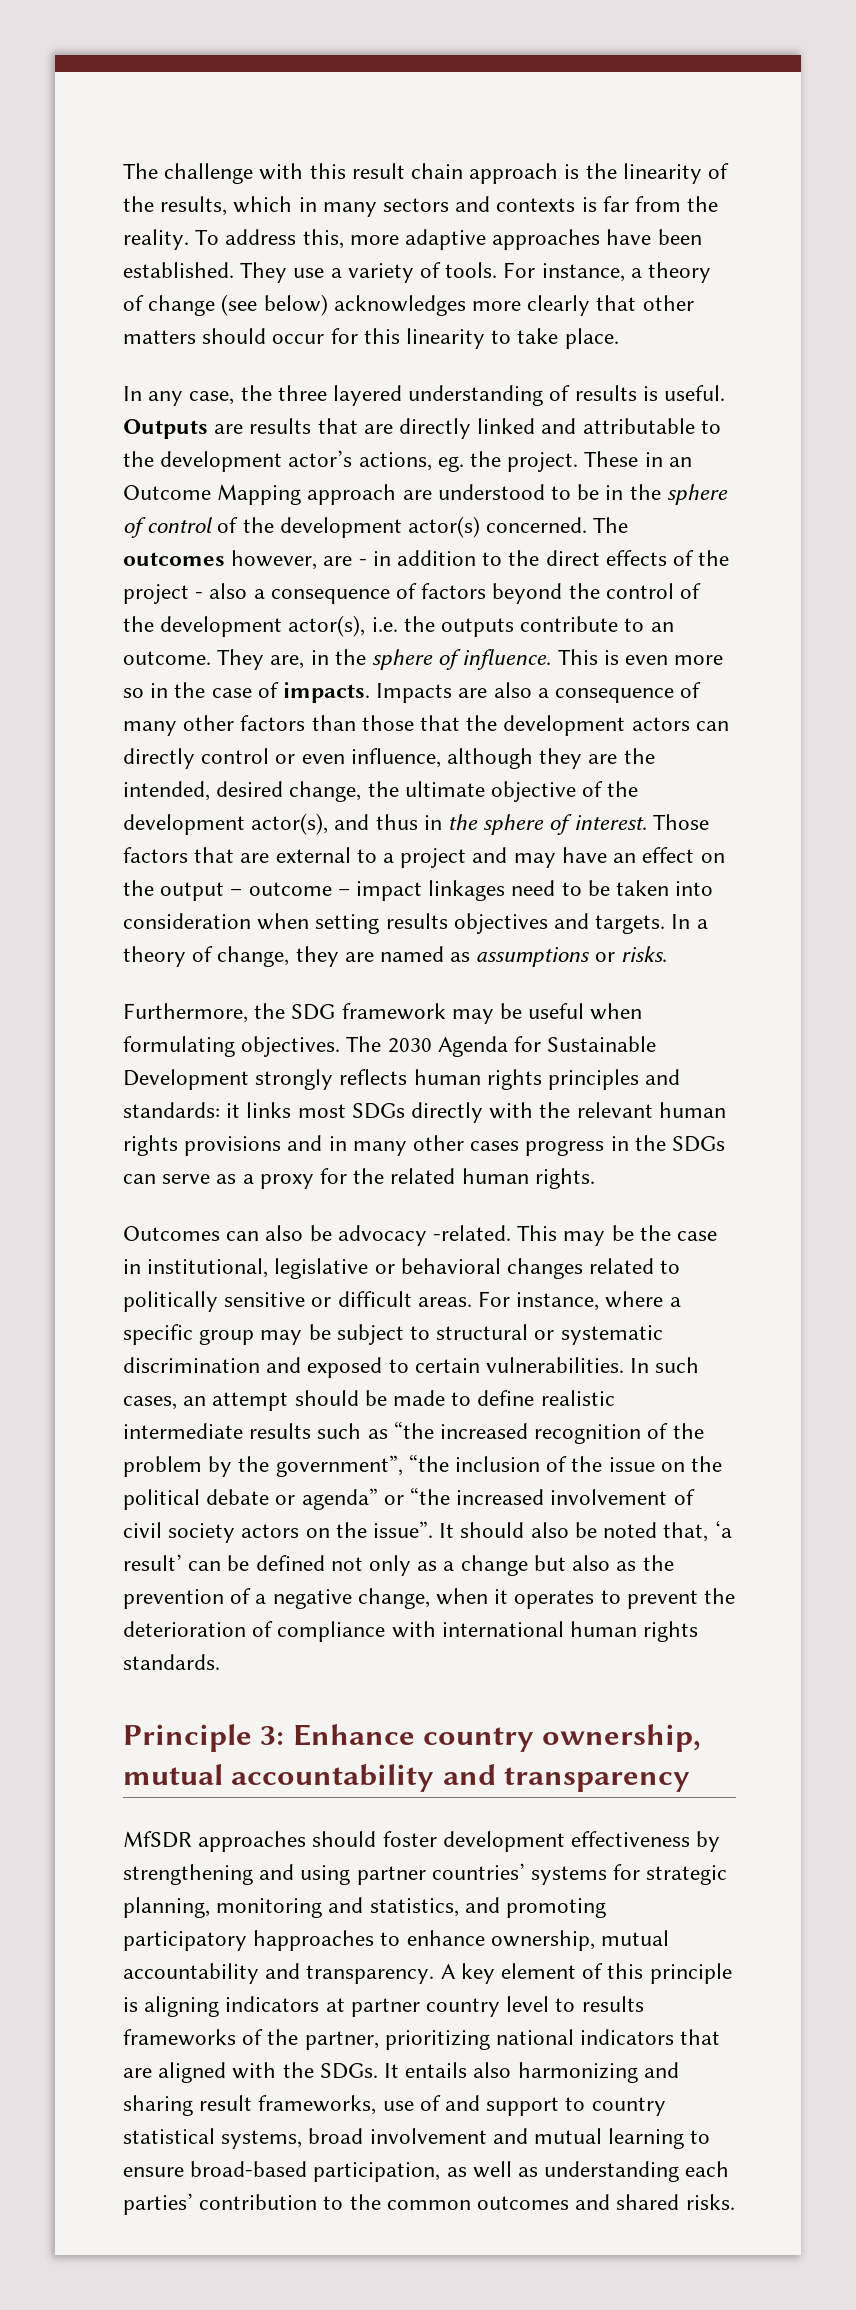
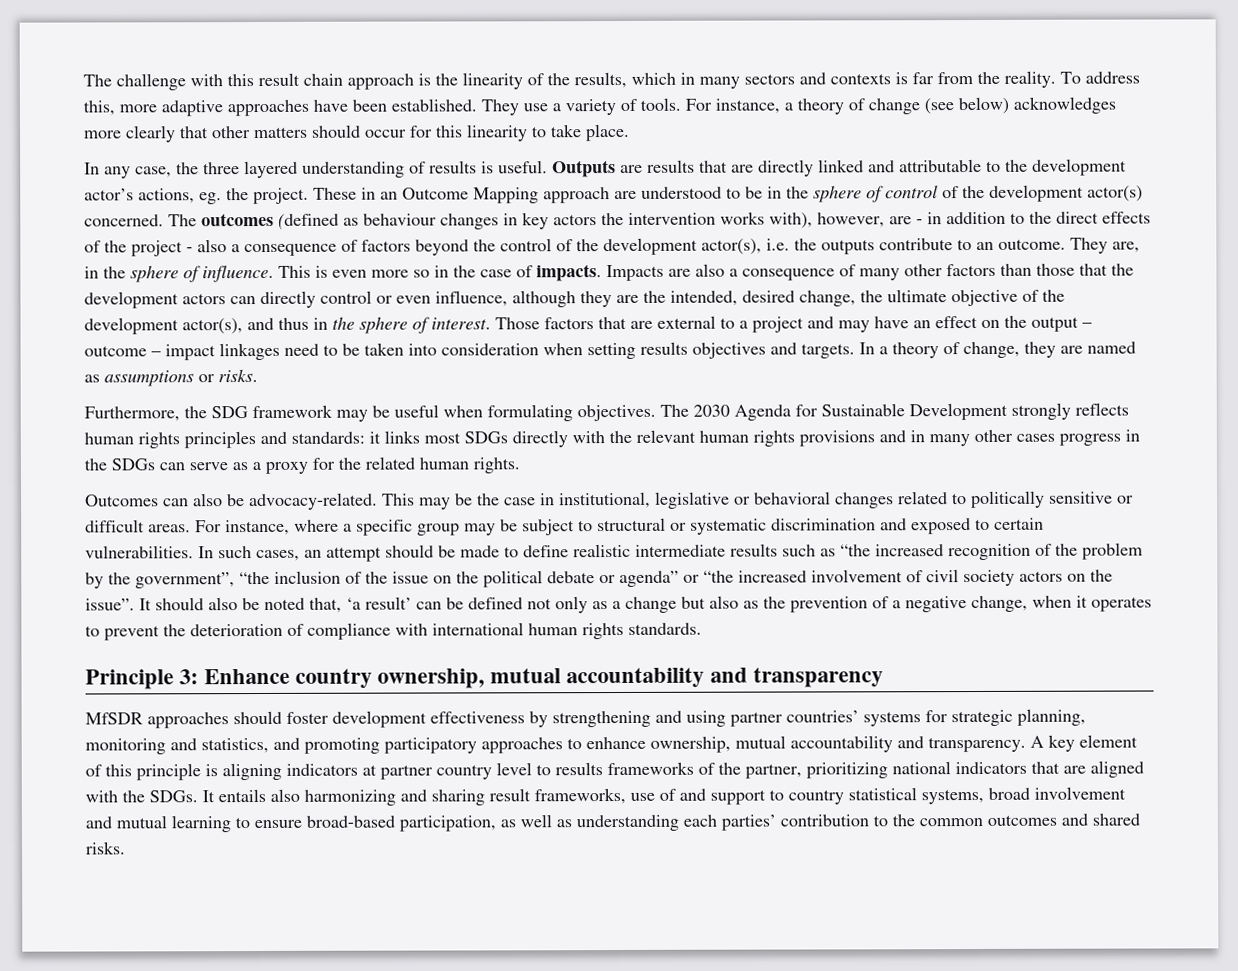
(225, 559) none -> [278,211,813,230] (defined as behaviour changes in key actors the intervention works with),
[337,1225,512,1246] advocacy -related. -> [249,492,378,511] advocacy-related.
[253,1930,375,1951] happroaches -> [481,737,563,754] approaches

